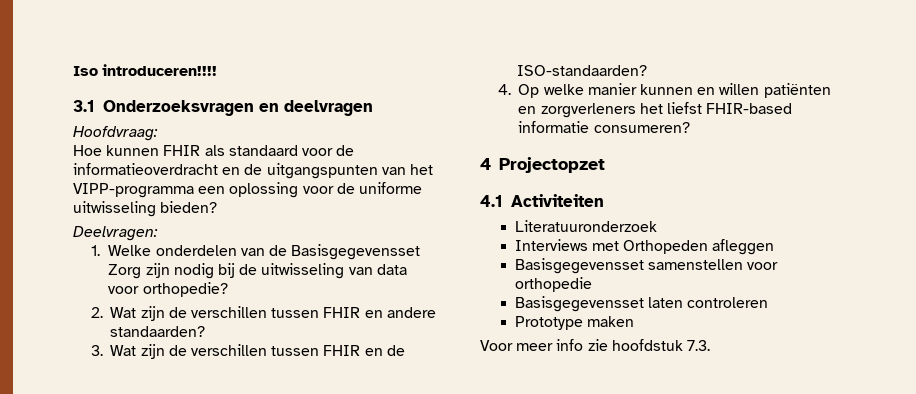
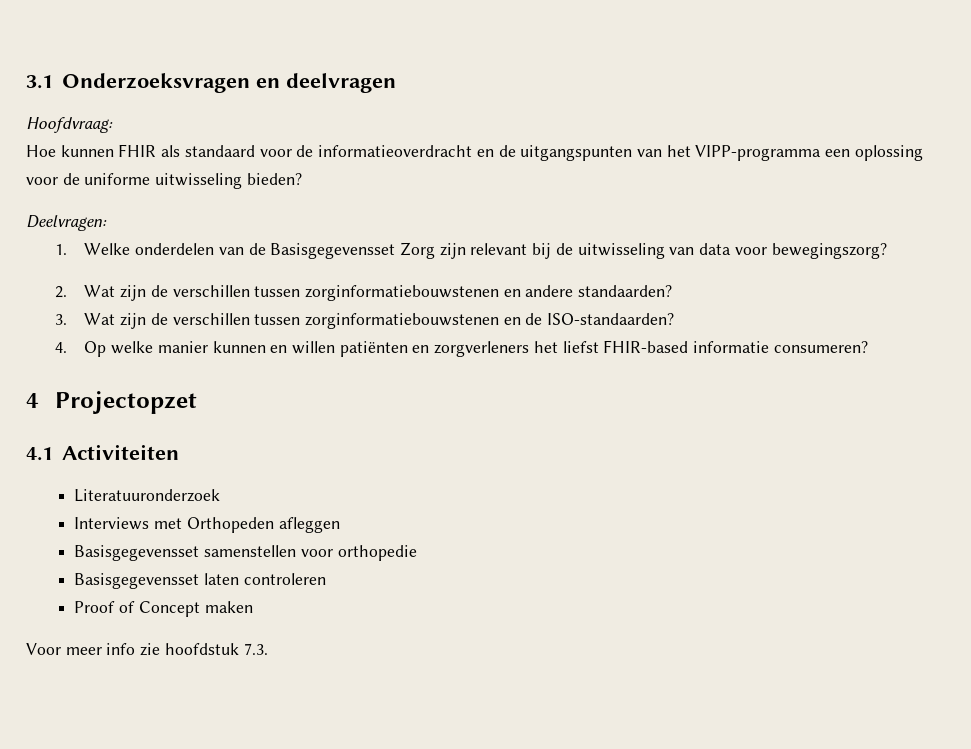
[73,64,218,76] Iso introduceren!!!! // -> (26, 82) none
[173,263,214,279] nodig -> [470,243,528,255] relevant
[142,282,228,297] orthopedie? -> [771,243,887,259] bewegingszorg?
[323,307,361,318] FHIR -> [304,285,499,301] zorginformatiebouwstenen
[323,345,361,356] FHIR -> [304,313,499,329] zorginformatiebouwstenen
[514,316,583,330] Prototype -> [74,601,200,617] Proof of Concept

